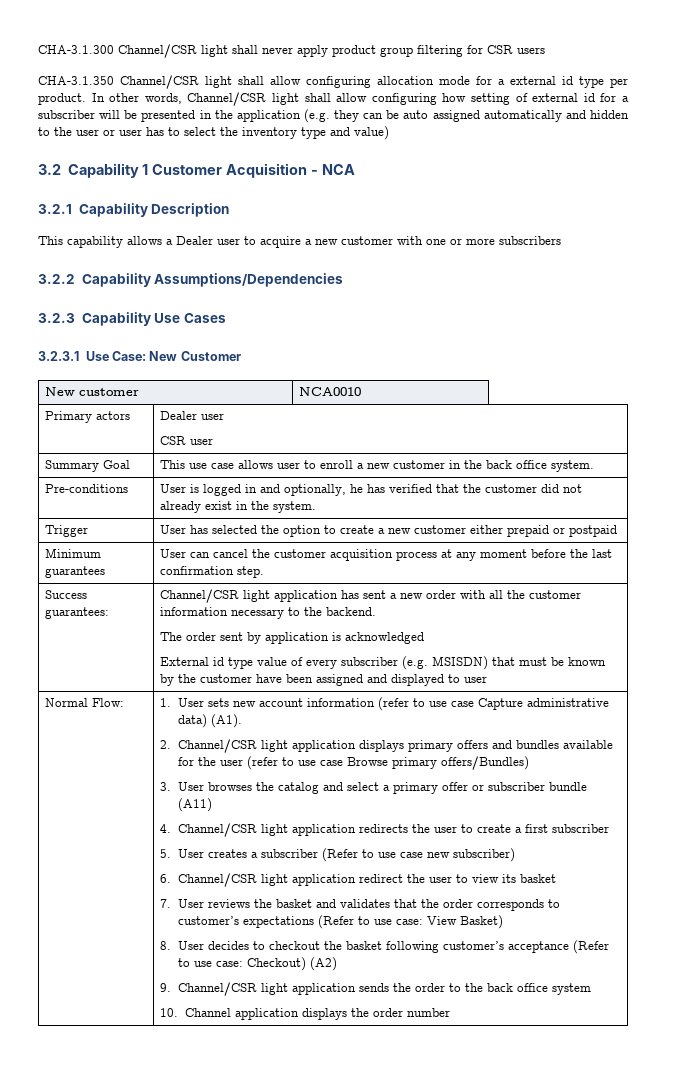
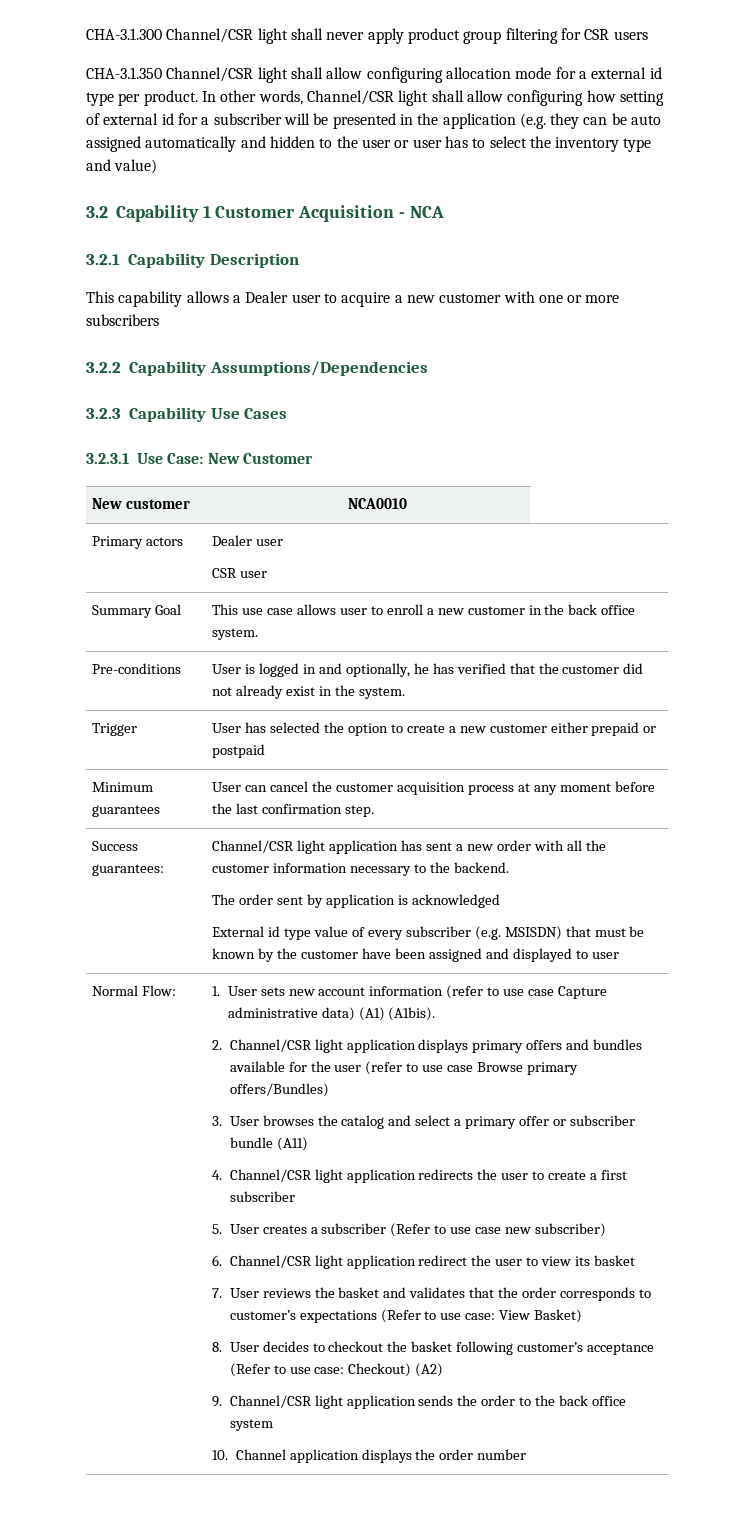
[210,714,242,728] (A1). -> [358,1007,436,1021] (A1) (A1bis).

